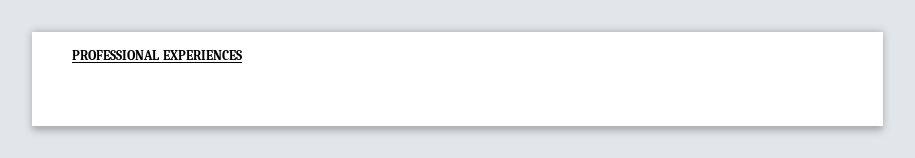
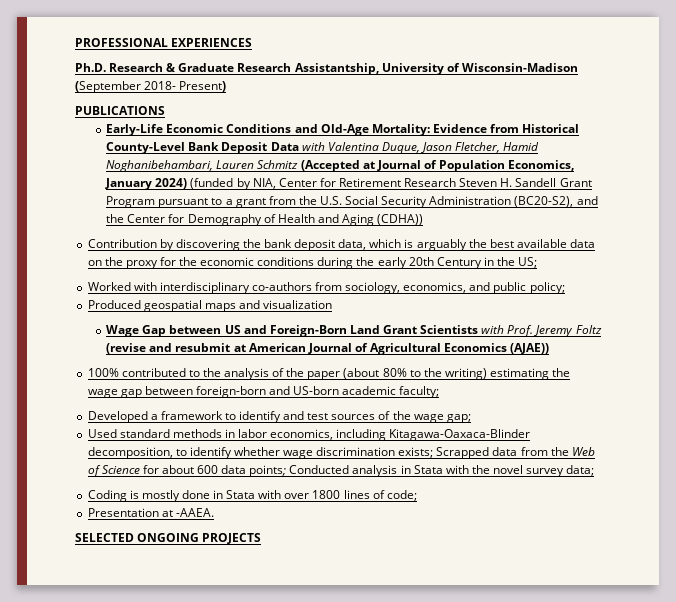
(242, 55) none -> [75,63,578,75] [75,81,227,93] [75,106,165,115] [106,124,580,136] [106,142,540,154] [106,160,575,172] [105,178,592,190] [106,196,598,208] [106,214,424,226] [87,239,596,251] [87,257,538,269] [87,282,565,294] [87,300,333,312] [106,325,602,337] [106,343,550,355] [87,368,571,380] [87,386,440,398] [87,411,471,423] [87,429,531,441] [87,447,595,459] [87,465,595,477] [87,490,417,502] [87,508,214,517] [75,533,262,544] // Ph.D. Research & Graduate Research Assistantship, University of Wisconsin-Madison (September 2018- Present) // PUBLICATIONS // Early-Life Economic Conditions and Old-Age Mortality: Evidence from Historical County-Level Bank Deposit Data with Valentina Duque, Jason Fletcher, Hamid Noghanibehambari, Lauren Schmitz (Accepted at Journal of Population Economics, January 2024) (funded by NIA, Center for Retirement Research Steven H. Sandell Grant Program pursuant to a grant from the U.S. Social Security Administration (BC20-S2), and the Center for Demography of Health and Aging (CDHA)) // Contribution by discovering the bank deposit data, which is arguably the best available data on the proxy for the economic conditions during the early 20th Century in the US; // Worked with interdisciplinary co-authors from sociology, economics, and public policy; // Produced geospatial maps and visualization // Wage Gap between US and Foreign-Born Land Grant Scientists with Prof. Jeremy Foltz (revise and resubmit at American Journal of Agricultural Economics (AJAE)) // 100% contributed to the analysis of the paper (about 80% to the writing) estimating the wage gap between foreign-born and US-born academic faculty; // Developed a framework to identify and test sources of the wage gap; // Used standard methods in labor economics, including Kitagawa-Oaxaca-Blinder decomposition, to identify whether wage discrimination exists; Scrapped data from the Web of Science for about 600 data points; Conducted analysis in Stata with the novel survey data; // Coding is mostly done in Stata with over 1800 lines of code; // Presentation at -AAEA. // SELECTED ONGOING PROJECTS

